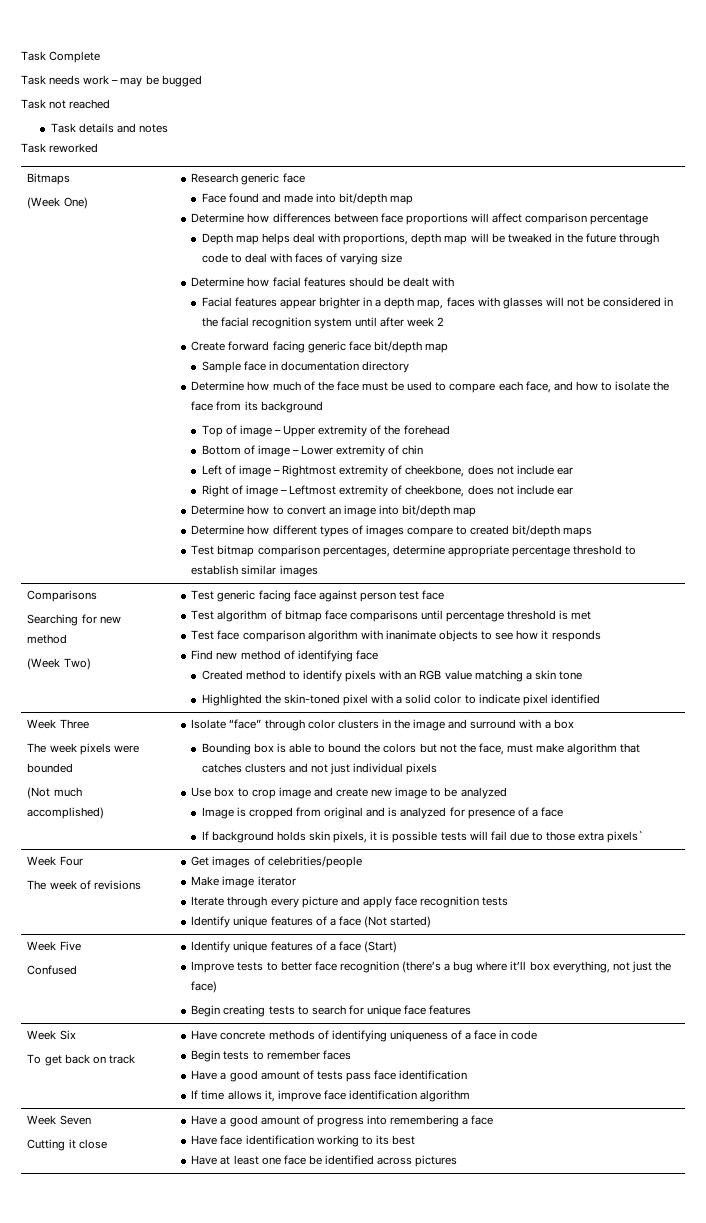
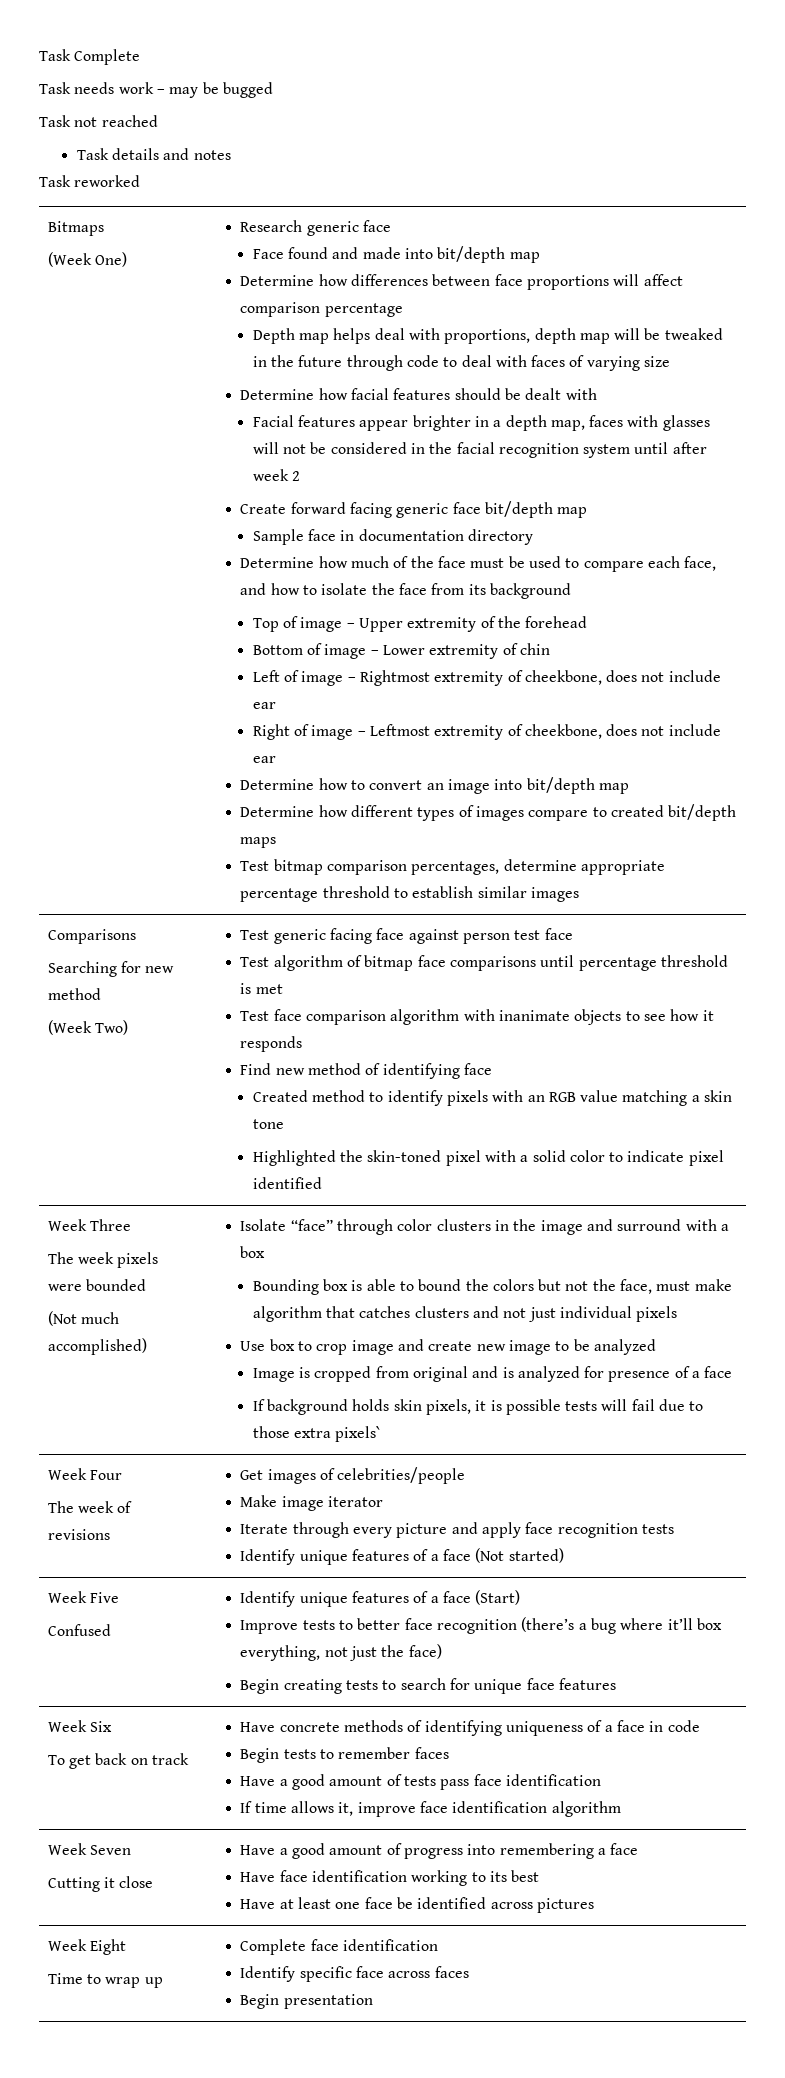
(458, 1161) none -> [47,1939,127,1955] [47,1973,163,1988] [240,1939,439,1955] [240,1966,469,1982] [240,1994,373,2009] // Week Eight // Time to wrap up | Complete face identification // Identify specific face across faces // Begin presentation

